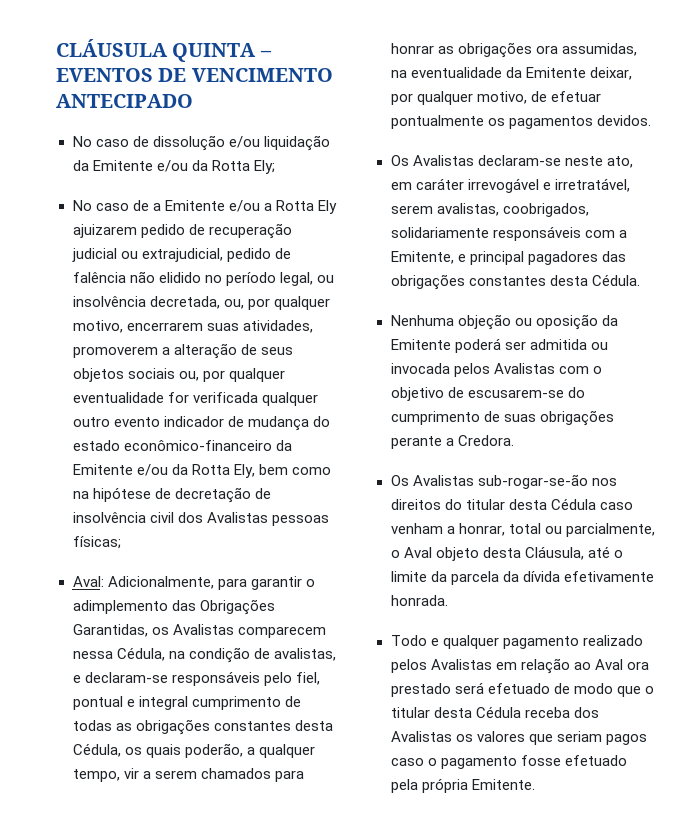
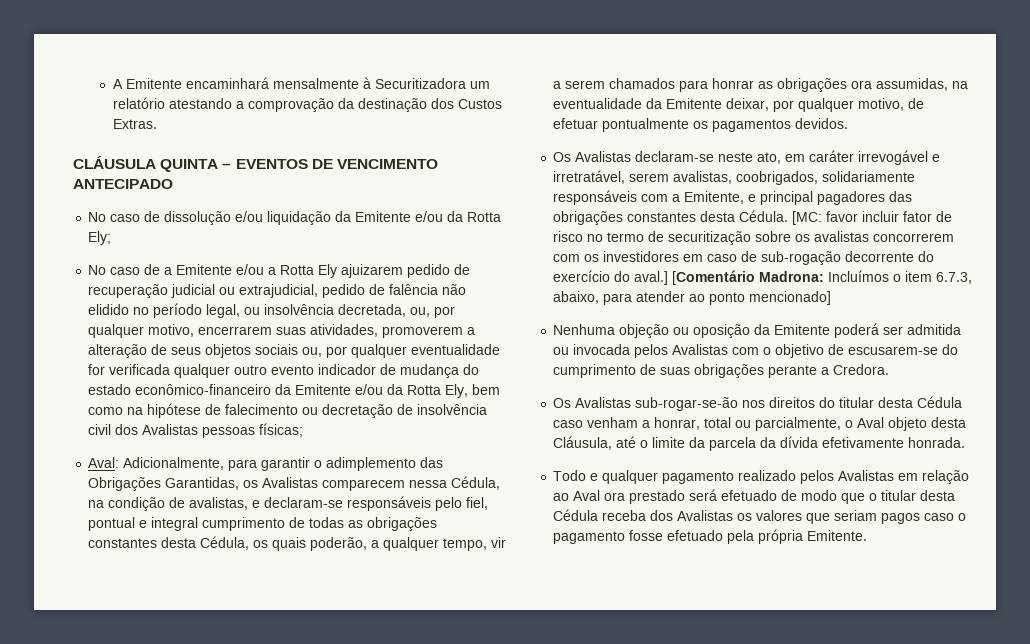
(56, 48) none -> [112,77,490,89] [112,97,502,112] [112,119,157,129] A Emitente encaminhará mensalmente à Securitizadora um relatório atestando a comprovação da destinação dos Custos Extras. //
(171, 493) none -> [225,404,319,415] falecimento ou
(640, 280) none -> [792,211,953,225] [553,231,955,245] [553,251,935,265] [553,270,973,285] [553,291,832,305] [MC: favor incluir fator de risco no termo de securitização sobre os avalistas concorrerem com os investidores em caso de sub-rogação decorrente do exercício do aval.] [Comentário Madrona: Incluímos o item 6.7.3, abaixo, para atender ao ponto mencionado]

